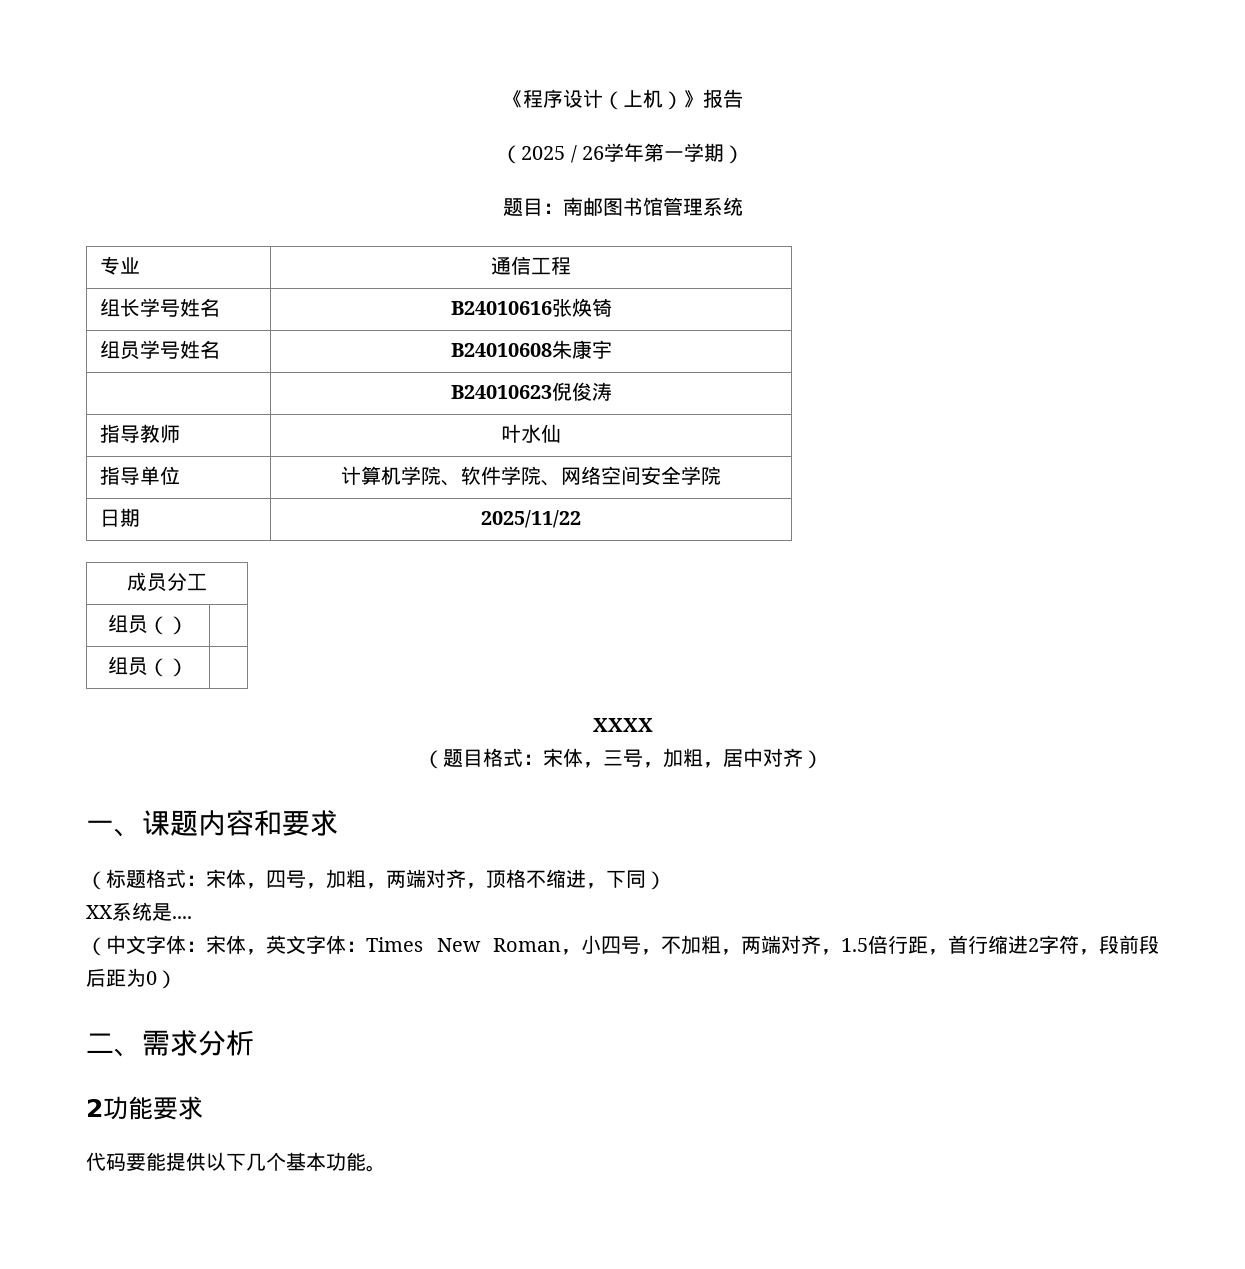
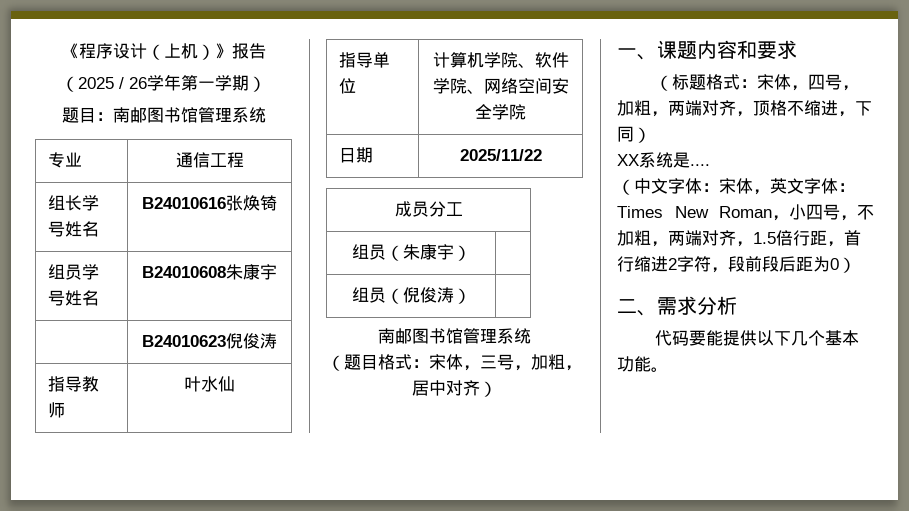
(168, 625) none -> [402,244,454,260] 朱康宇
[168,658,188,677] [592,718,653,732] ） | // XXXX -> [402,287,471,304] [378,328,531,344] 倪俊涛） | // 南邮图书馆管理系统
[86,1096,203,1120] // 2功能要求 -> (737, 305) none

